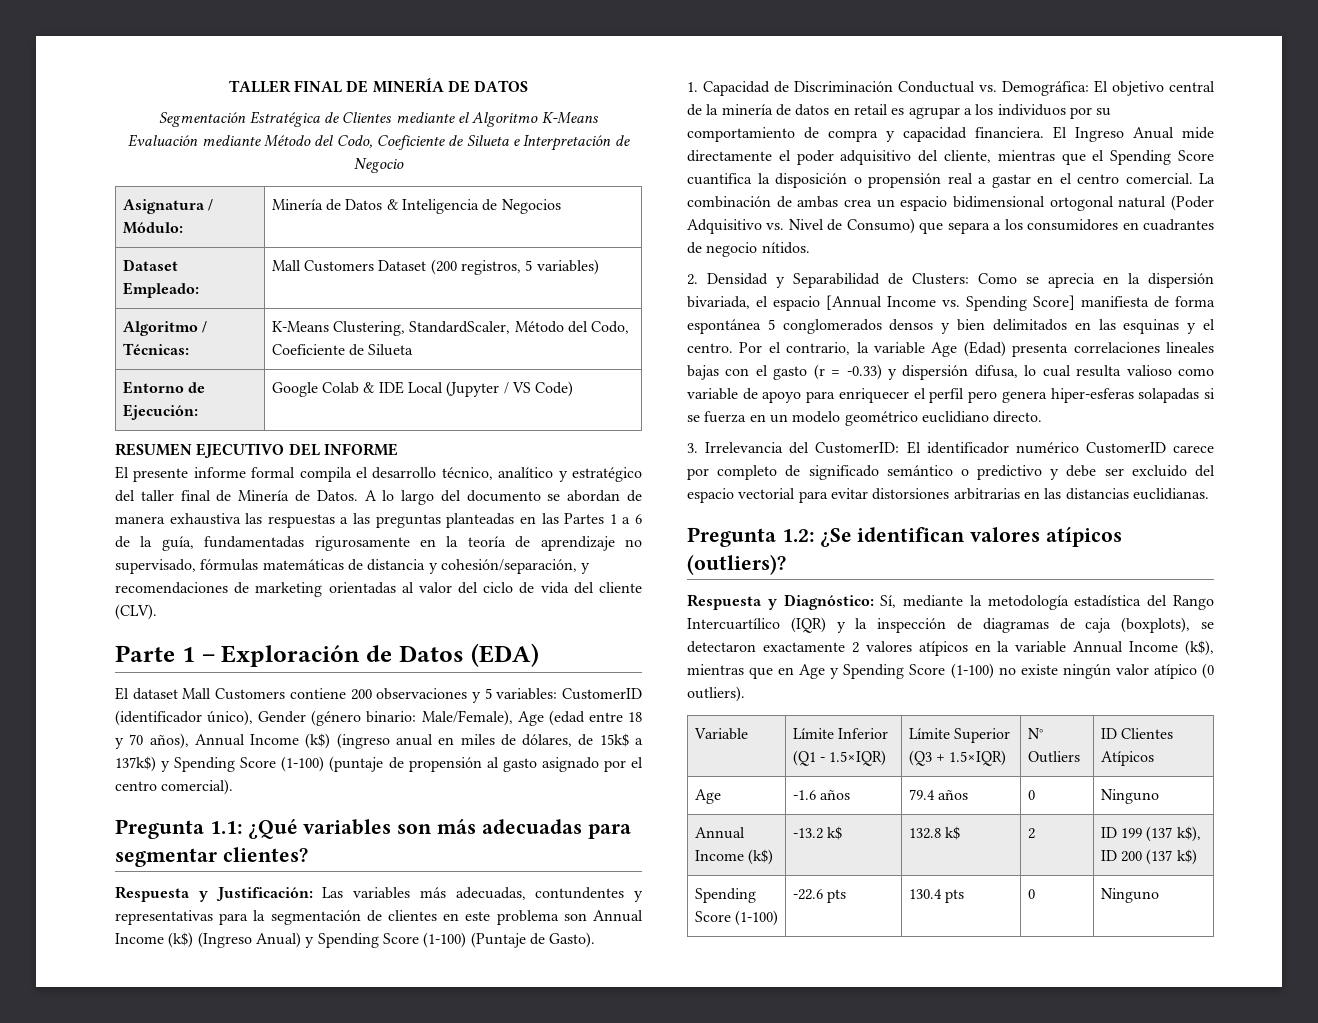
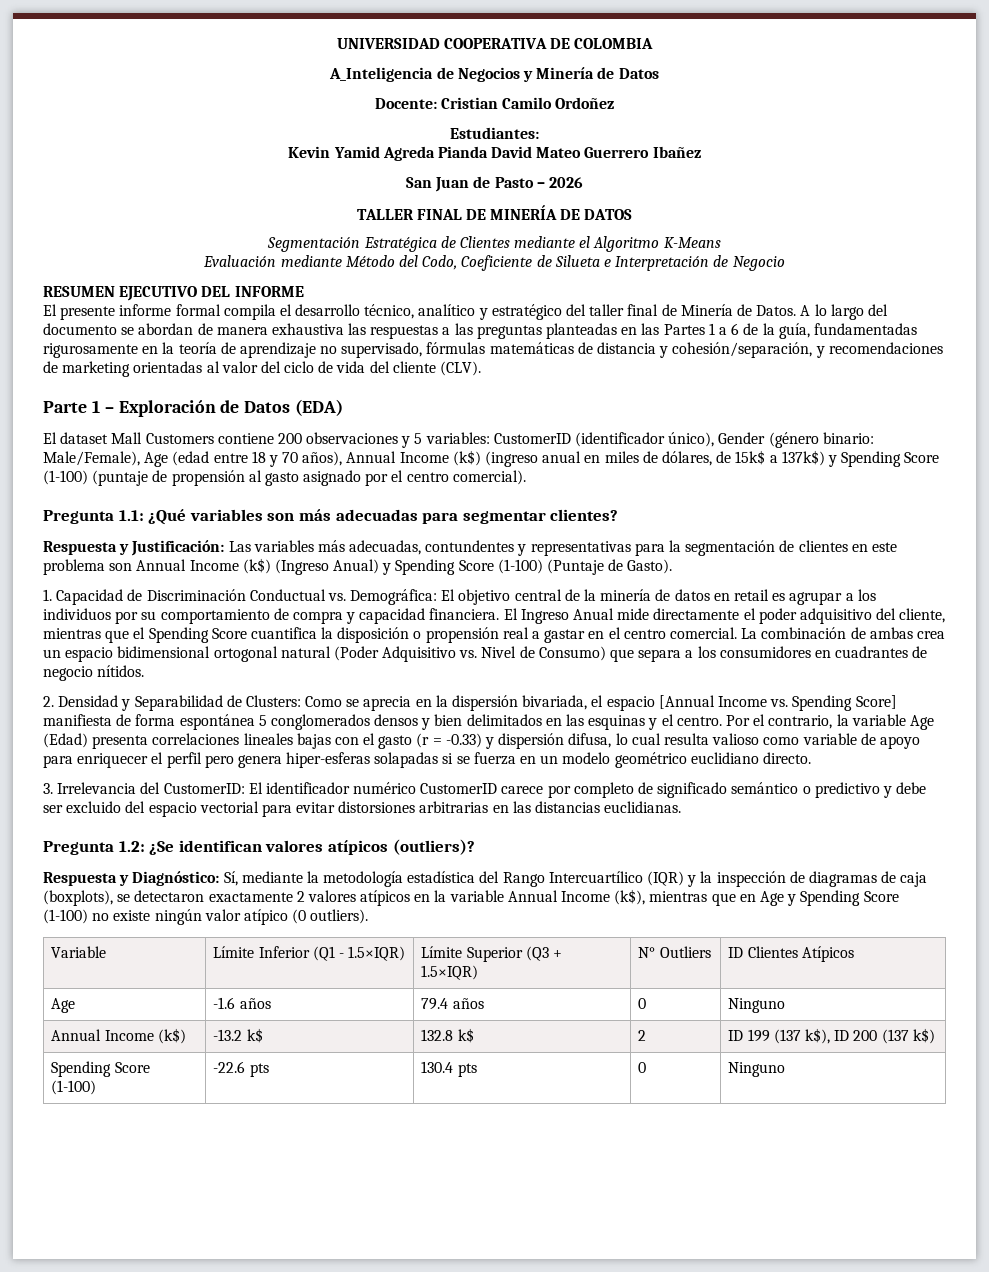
(228, 86) none -> [336,38,654,49] [329,67,659,82] [374,97,615,109] [450,127,539,139] [288,146,701,161] [406,176,583,192] UNIVERSIDAD COOPERATIVA DE COLOMBIA // A_Inteligencia de Negocios y Minería de Datos // Docente: Cristian Camilo Ordoñez // Estudiantes: // Kevin Yamid Agreda Pianda David Mateo Guerrero Ibañez // San Juan de Pasto – 2026 //
[122,199,214,214] [122,222,183,234] [271,199,561,214] [122,259,178,271] [122,282,199,298] [271,259,599,275] [122,321,208,336] [122,343,189,355] [271,321,630,336] [271,344,414,356] [122,381,206,394] [122,404,198,420] [271,381,574,397] // Asignatura / Módulo: | Minería de Datos & Inteligencia de Negocios // Dataset Empleado: | Mall Customers Dataset (200 registros, 5 variables) // Algoritmo / Técnicas: | K-Means Clustering, StandardScaler, Método del Codo, Coeficiente de Silueta // Entorno de Ejecución: | Google Colab & IDE Local (Jupyter / VS Code) -> (785, 263) none

